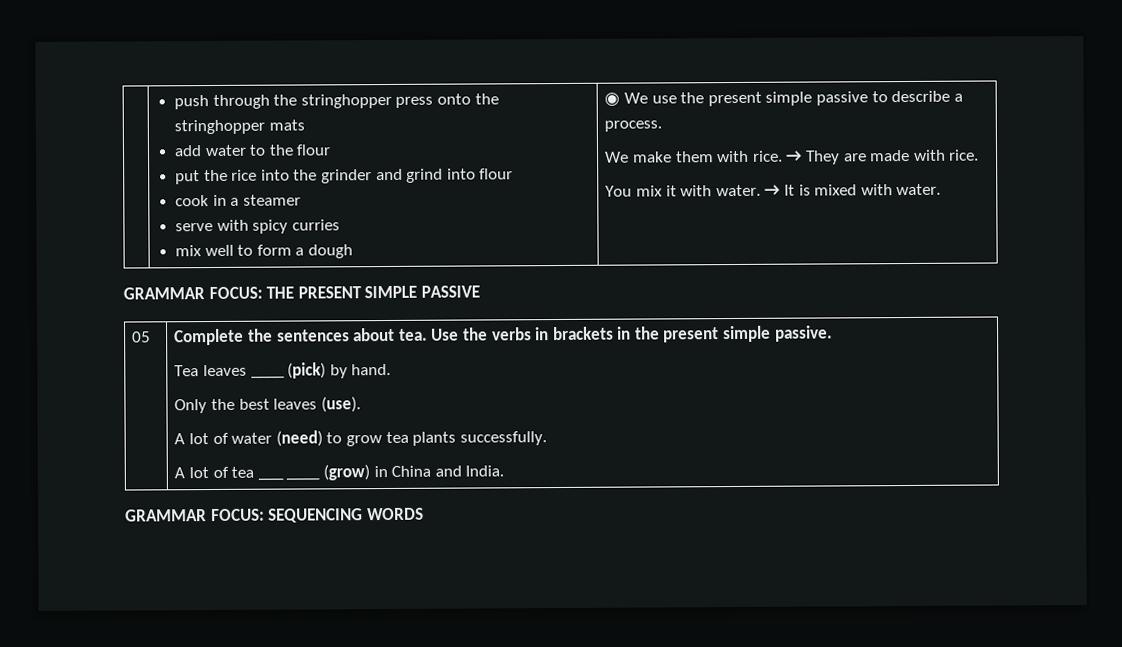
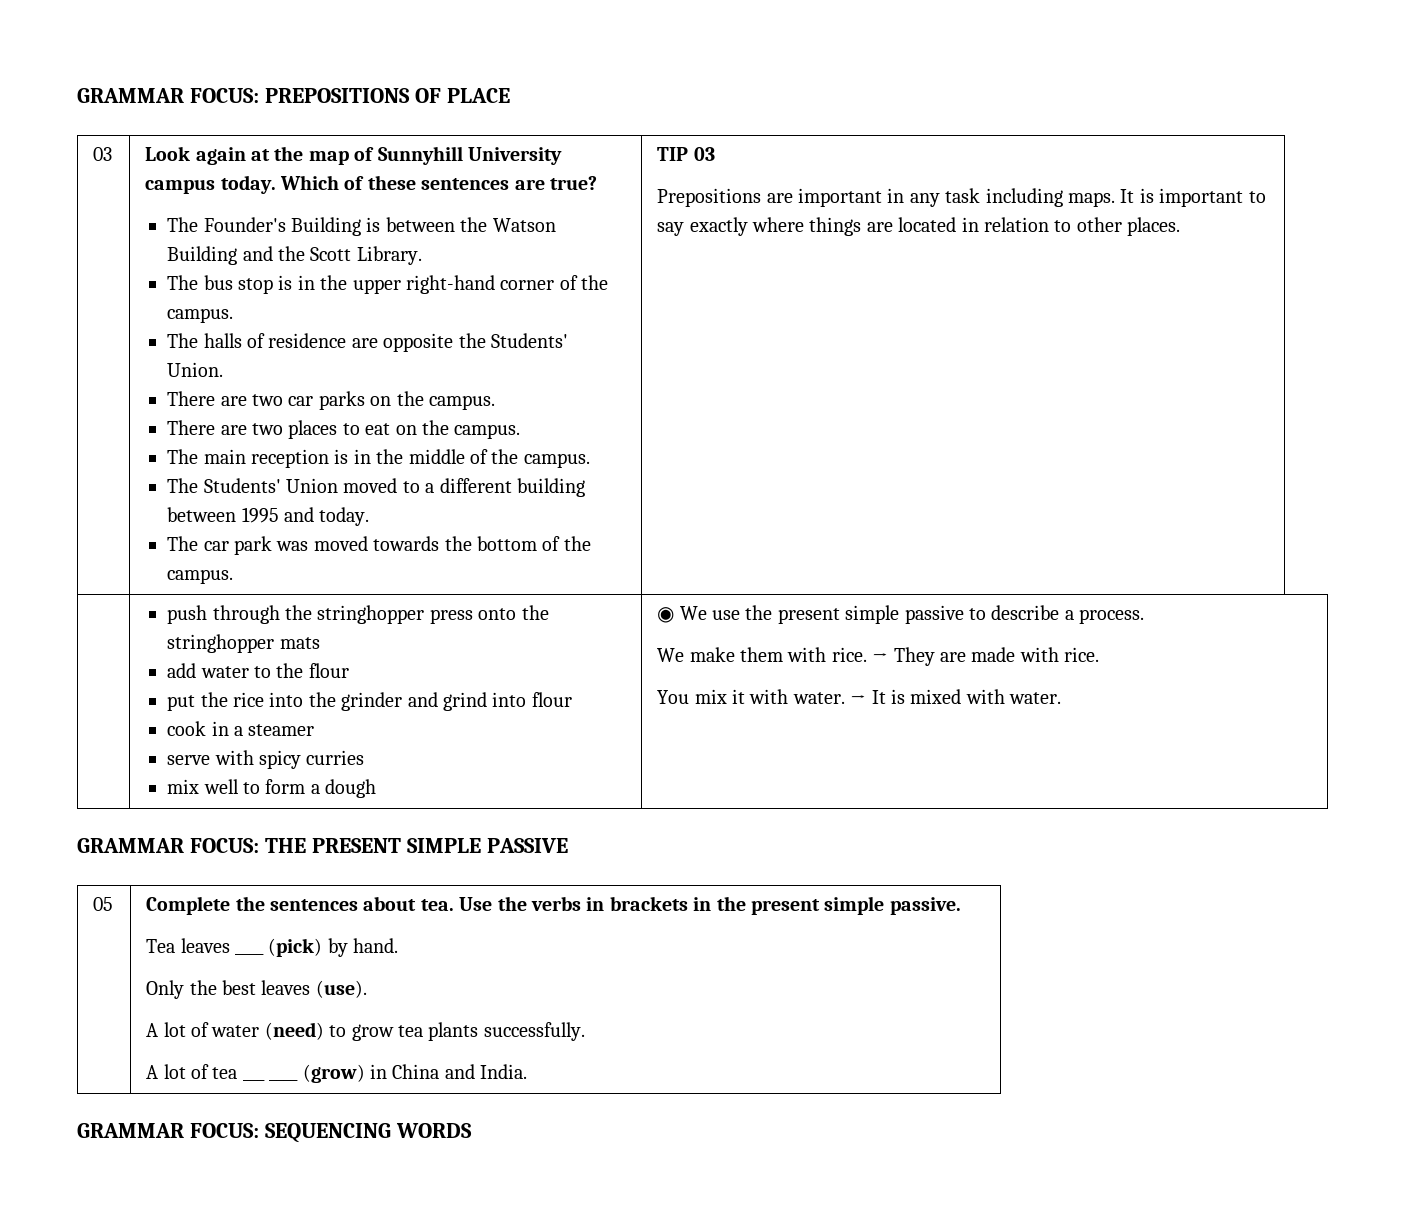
(174, 102) none -> [77,88,510,103] [93,147,113,161] [145,146,562,165] [145,175,597,194] [167,217,556,236] [167,246,422,265] [167,275,609,294] [167,308,234,323] [167,333,568,352] [167,362,224,377] [167,391,495,410] [167,420,521,439] [167,449,590,468] [167,478,585,497] [167,507,370,526] [167,536,591,555] [167,569,234,584] [657,147,715,161] [657,188,1266,207] [657,217,1181,236] GRAMMAR FOCUS: PREPOSITIONS OF PLACE // 03 | Look again at the map of Sunnyhill University campus today. Which of these sentences are true? // The Founder's Building is between the Watson Building and the Scott Library. // The bus stop is in the upper right-hand corner of the campus. // The halls of residence are opposite the Students' Union. // There are two car parks on the campus. // There are two places to eat on the campus. // The main reception is in the middle of the campus. // The Students' Union moved to a different building between 1995 and today. // The car park was moved towards the bottom of the campus. | TIP 03 // Prepositions are important in any task including maps. It is important to say exactly where things are located in relation to other places. //

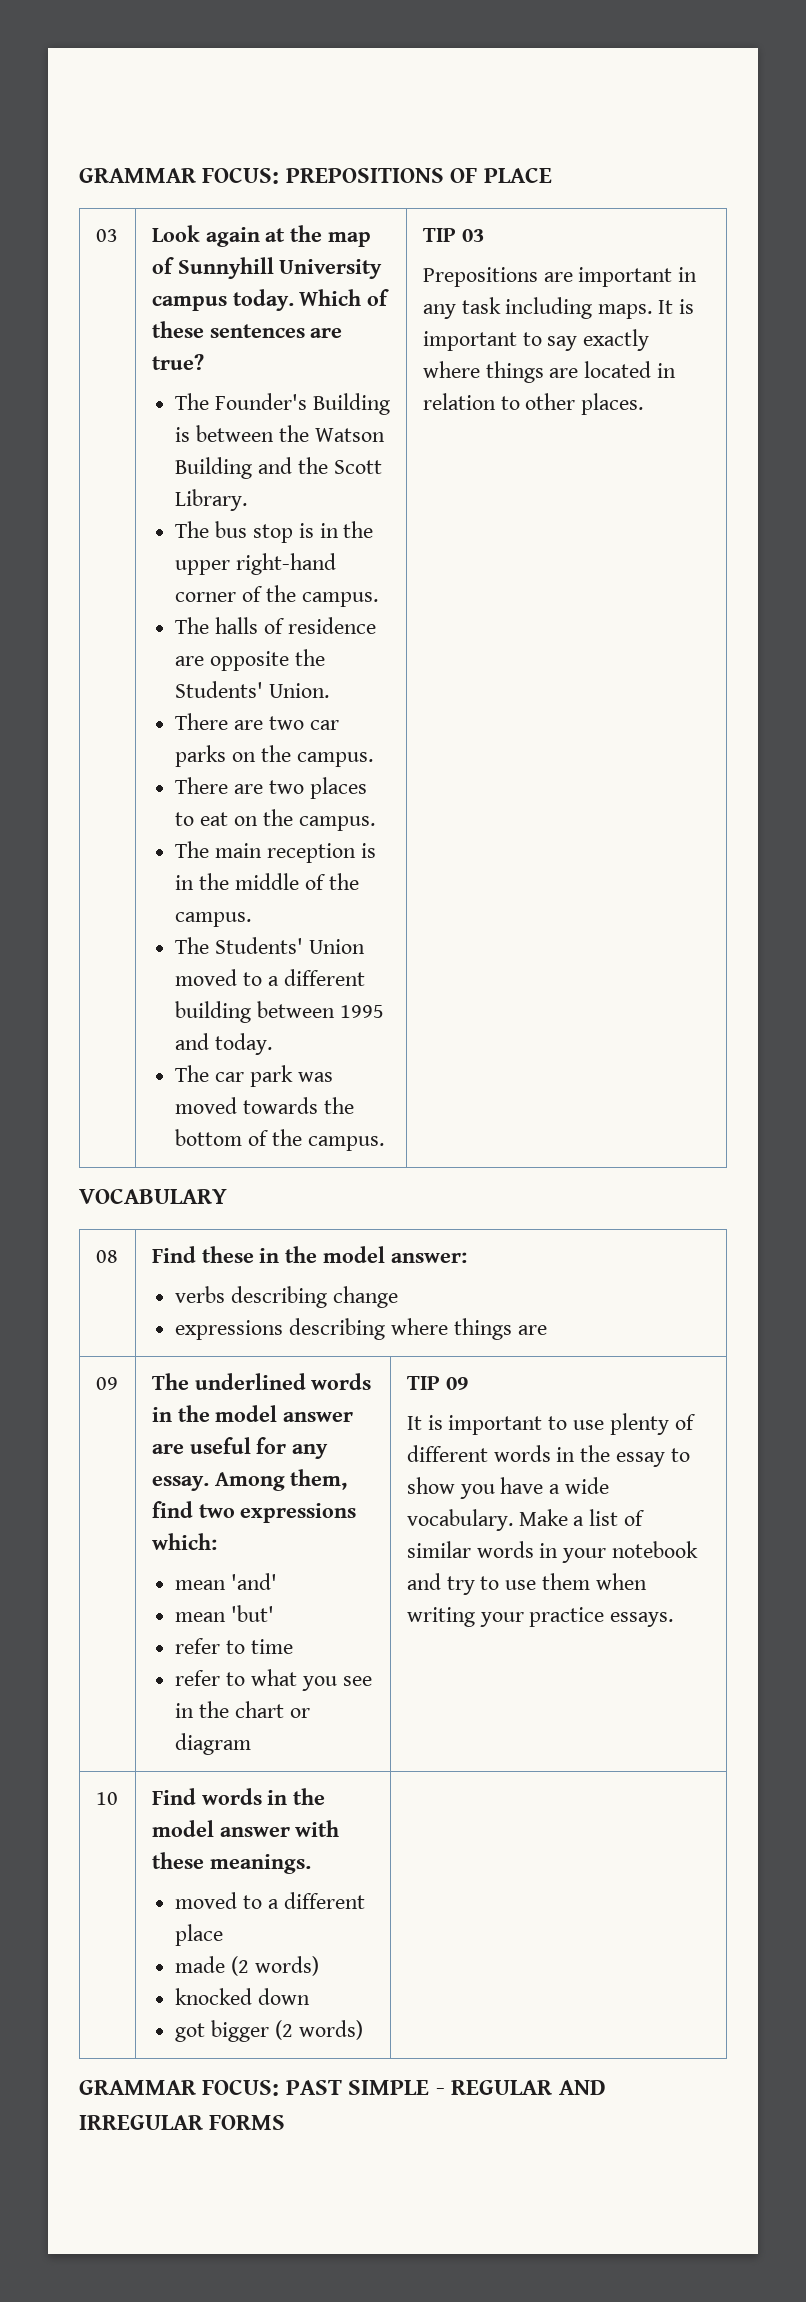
[167,605,549,624] [167,634,320,653] [167,663,349,678] [167,692,572,711] [167,721,315,736] [167,750,365,769] [167,779,377,798] [657,605,1145,624] [657,647,1100,666] [657,689,1062,704] [77,838,568,853] [93,897,114,911] [146,896,961,915] [146,938,230,953] [234,938,399,957] [146,980,367,999] [146,1022,585,1041] [146,1064,238,1079] [242,1064,528,1083] [77,1123,472,1143] // | push through the stringhopper press onto the stringhopper mats // add water to the flour // put the rice into the grinder and grind into flour // cook in a steamer // serve with spicy curries // mix well to form a dough | ◉ We use the present simple passive to describe a process. // We make them with rice. → They are made with rice. // You mix it with water. → It is mixed with water. // GRAMMAR FOCUS: THE PRESENT SIMPLE PASSIVE // 05 | Complete the sentences about tea. Use the verbs in brackets in the present simple passive. // Tea leaves ____ (pick) by hand. // Only the best leaves (use). // A lot of water (need) to grow tea plants successfully. // A lot of tea ___ ____ (grow) in China and India. // GRAMMAR FOCUS: SEQUENCING WORDS -> [79,1189,227,1204] [95,1250,118,1263] [151,1246,467,1263] [175,1286,399,1308] [175,1318,547,1340] [95,1377,118,1390] [151,1373,372,1390] [151,1405,354,1422] [151,1437,329,1459] [151,1469,348,1491] [151,1501,357,1523] [151,1533,217,1550] [175,1573,278,1590] [175,1605,275,1622] [175,1638,294,1654] [175,1669,372,1691] [175,1701,310,1718] [175,1733,252,1755] [406,1376,468,1390] [406,1413,696,1435] [406,1445,690,1467] [406,1477,609,1499] [406,1509,645,1531] [406,1541,698,1563] [406,1573,647,1595] [406,1607,674,1627] [95,1792,118,1805] [151,1788,326,1805] [151,1820,340,1837] [151,1852,311,1874] [175,1892,365,1909] [175,1924,224,1946] [175,1956,320,1976] [175,1988,311,2005] [175,2020,363,2042] [79,2080,606,2096] [79,2115,286,2130] // VOCABULARY // 08 | Find these in the model answer: // verbs describing change // expressions describing where things are // 09 | The underlined words in the model answer are useful for any essay. Among them, find two expressions which: // mean 'and' // mean 'but' // refer to time // refer to what you see in the chart or diagram | TIP 09 // It is important to use plenty of different words in the essay to show you have a wide vocabulary. Make a list of similar words in your notebook and try to use them when writing your practice essays. // 10 | Find words in the model answer with these meanings. // moved to a different place // made (2 words) // knocked down // got bigger (2 words) | // GRAMMAR FOCUS: PAST SIMPLE - REGULAR AND IRREGULAR FORMS

